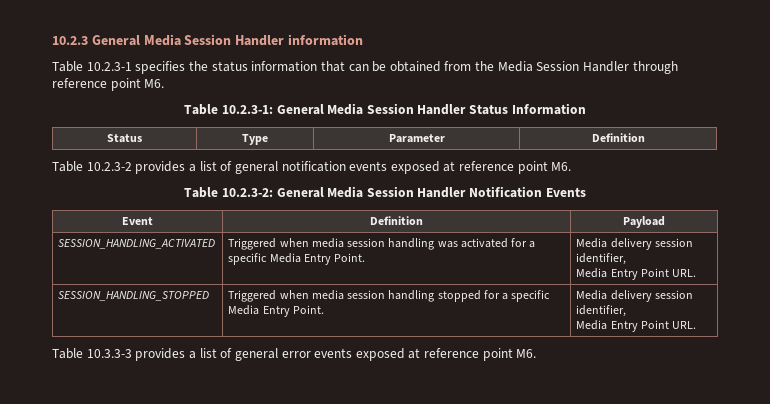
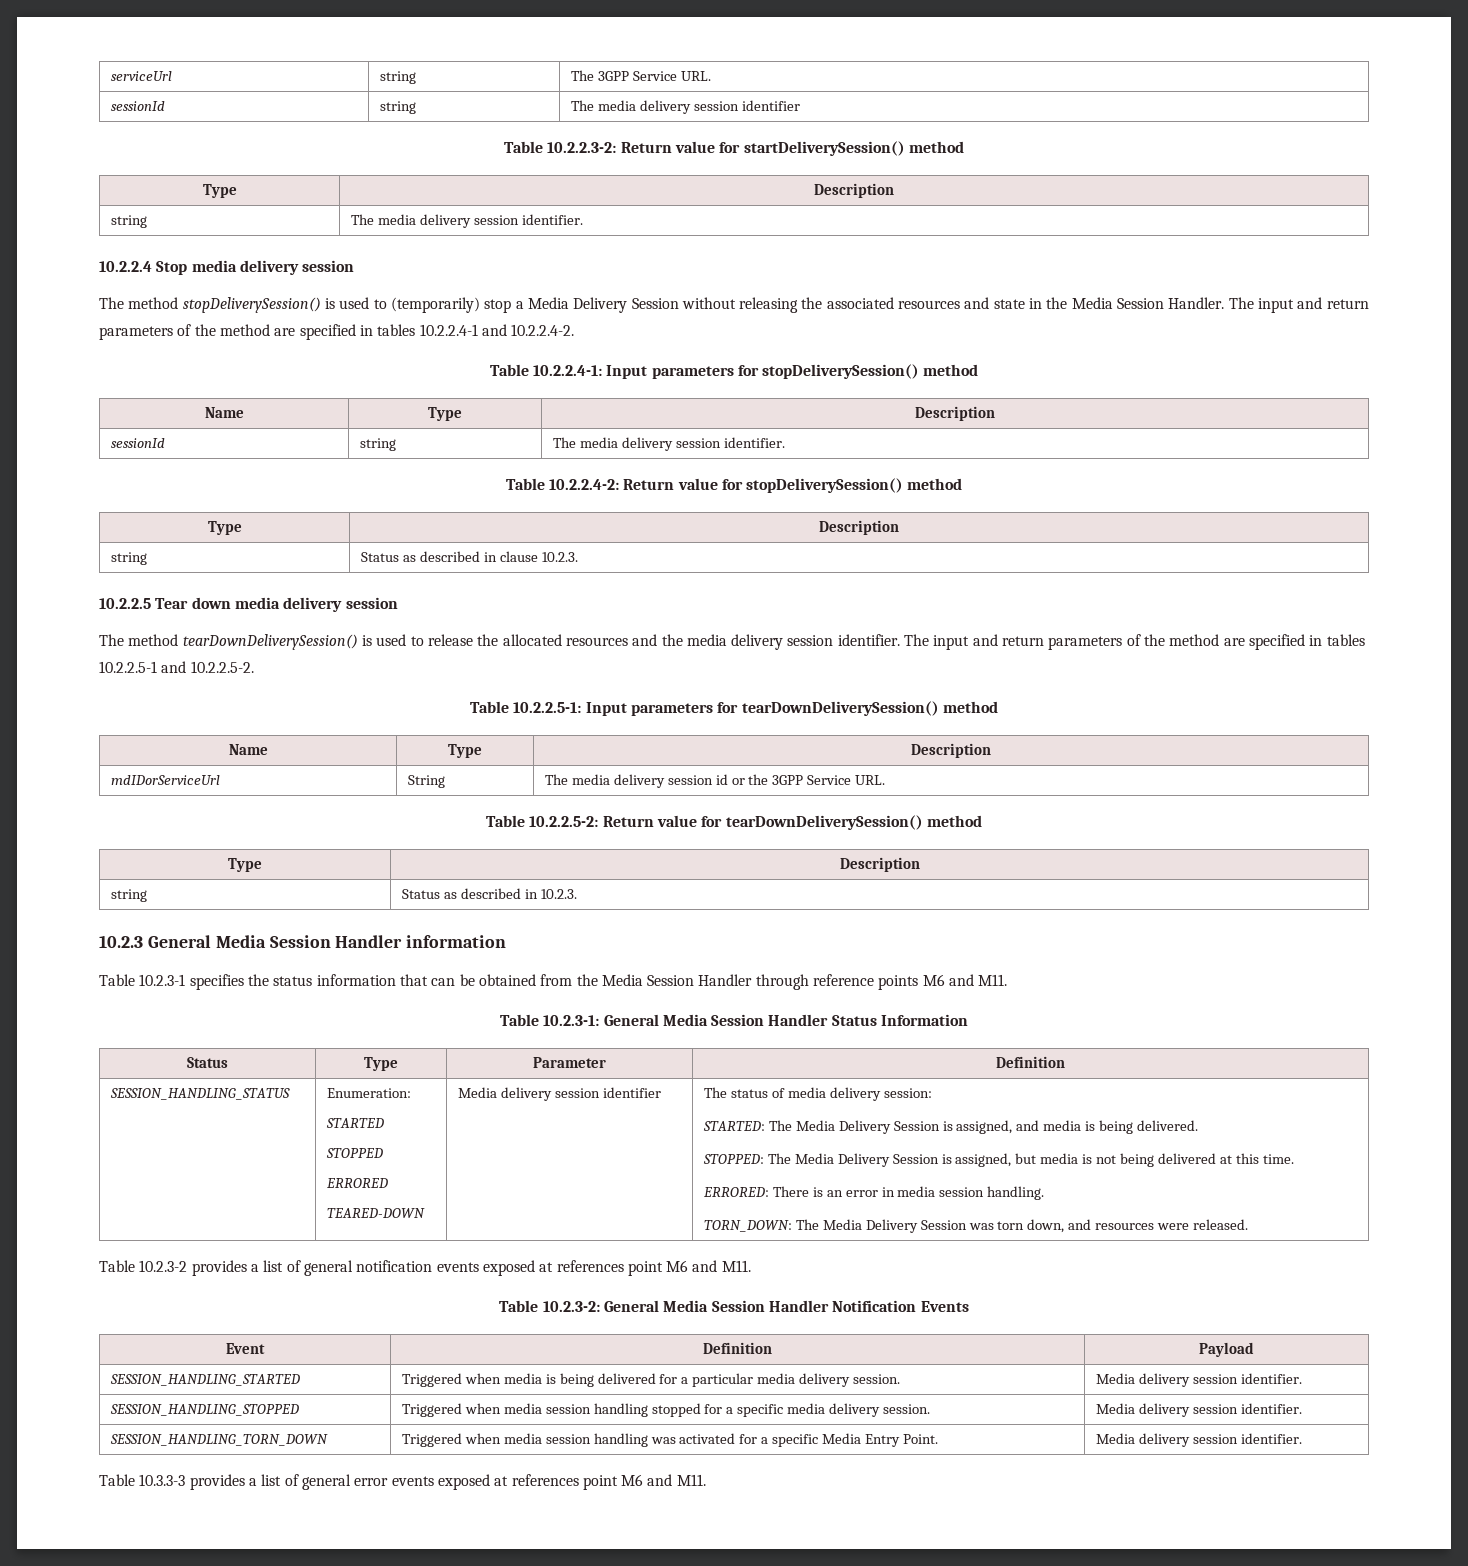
(52, 40) none -> [110,71,172,81] [379,71,416,84] [570,70,711,81] [110,101,165,111] [379,101,416,114] [570,100,800,114] [504,141,964,156] [202,184,237,198] [814,183,894,198] [110,215,147,228] [350,214,583,228] [99,260,355,275] [99,297,1369,313] [99,324,575,340] [489,364,979,379] [204,407,244,418] [428,407,462,421] [915,406,995,421] [110,438,165,448] [359,438,396,451] [552,437,785,451] [505,478,963,493] [207,521,242,535] [819,520,899,535] [110,552,147,565] [360,551,578,562] [99,597,398,612] [99,634,1365,650] [99,661,254,673] [470,701,998,716] [228,744,268,755] [448,744,482,758] [911,743,991,758] [110,775,220,785] [407,775,445,788] [544,774,886,788] [486,815,982,830] [228,858,262,872] [839,857,920,872] [110,889,147,902] [401,888,577,899] serviceUrl | string | The 3GPP Service URL. // sessionId | string | The media delivery session identifier // Table 10.2.2.3-2: Return value for startDeliverySession() method // Type | Description // string | The media delivery session identifier. // 10.2.2.4 Stop media delivery session // The method stopDeliverySession() is used to (temporarily) stop a Media Delivery Session without releasing the associated resources and state in the Media Session Handler. The input and return parameters of the method are specified in tables 10.2.2.4-1 and 10.2.2.4-2. // Table 10.2.2.4-1: Input parameters for stopDeliverySession() method // Name | Type | Description // sessionId | string | The media delivery session identifier. // Table 10.2.2.4-2: Return value for stopDeliverySession() method // Type | Description // string | Status as described in clause 10.2.3. // 10.2.2.5 Tear down media delivery session // The method tearDownDeliverySession() is used to release the allocated resources and the media delivery session identifier. The input and return parameters of the method are specified in tables 10.2.2.5-1 and 10.2.2.5-2. // Table 10.2.2.5-1: Input parameters for tearDownDeliverySession() method // Name | Type | Description // mdIDorServiceUrl | String | The media delivery session id or the 3GPP Service URL. // Table 10.2.2.5-2: Return value for tearDownDeliverySession() method // Type | Description // string | Status as described in 10.2.3. //
[110,78,165,91] point M6. -> [878,974,1008,990] points M6 and M11.
(645, 137) none -> [109,1088,290,1100] [326,1088,411,1098] [325,1118,384,1128] [325,1148,383,1158] [325,1178,388,1188] [326,1208,425,1218] [457,1087,661,1101] [703,1087,932,1101] [702,1120,1199,1134] [702,1153,1294,1167] [702,1186,1045,1200] [703,1219,1249,1233] // SESSION_HANDLING_STATUS | Enumeration: // STARTED // STOPPED // ERRORED // TEARED-DOWN | Media delivery session identifier | The status of media delivery session: // STARTED: The Media Delivery Session is assigned, and media is being delivered. // STOPPED: The Media Delivery Session is assigned, but media is not being delivered at this time. // ERRORED: There is an error in media session handling. // TORN_DOWN: The Media Delivery Session was torn down, and resources were released.
[459,161,572,174] reference point M6. -> [556,1260,751,1276] references point M6 and M11.
[58,239,216,249] SESSION_HANDLING_ACTIVATED -> [109,1374,300,1386] [401,1373,901,1387] [1095,1373,1302,1387] [109,1404,299,1416] [401,1403,931,1417] [1095,1403,1302,1417] [109,1434,328,1446] SESSION_HANDLING_STARTED | Triggered when media is being delivered for a particular media delivery session. | Media delivery session identifier. // SESSION_HANDLING_STOPPED | Triggered when media session handling stopped for a specific media delivery session. | Media delivery session identifier. // SESSION_HANDLING_TORN_DOWN
[576,253,627,265] [576,268,697,280] [58,291,210,301] [228,290,551,302] [228,305,324,317] [576,290,693,302] [576,305,627,317] [576,320,697,332] identifier, // Media Entry Point URL. // SESSION_HANDLING_STOPPED | Triggered when media session handling stopped for a specific Media Entry Point. | Media delivery session identifier, // Media Entry Point URL. -> [1240,1433,1302,1444] identifier.
[424,348,537,361] reference point M6. -> [511,1474,706,1490] references point M6 and M11.

